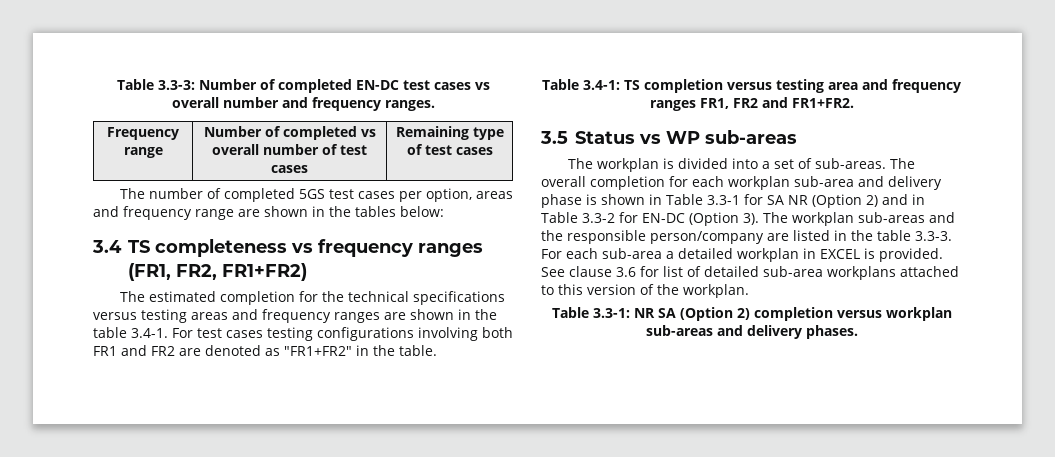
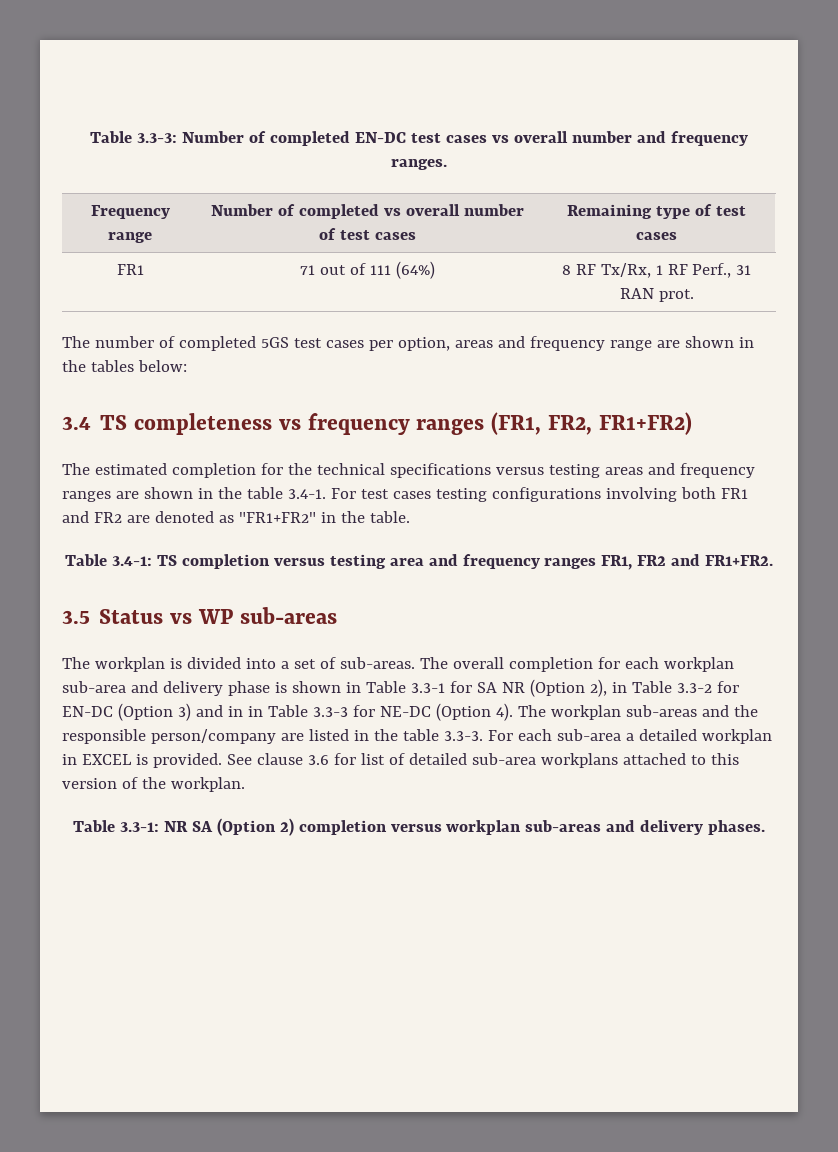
(493, 151) none -> [116,264,144,275] [300,261,435,279] [561,263,752,278] [619,288,694,302] // FR1 | 71 out of 111 (64%) | 8 RF Tx/Rx, 1 RF Perf., 31 RAN prot.
[865,194,908,207] 2) and -> [589,679,607,697] 2),
[742,213,759,225] 3). -> [177,703,513,721] 3) and in in Table 3.3-3 for NE-DC (Option 4).

